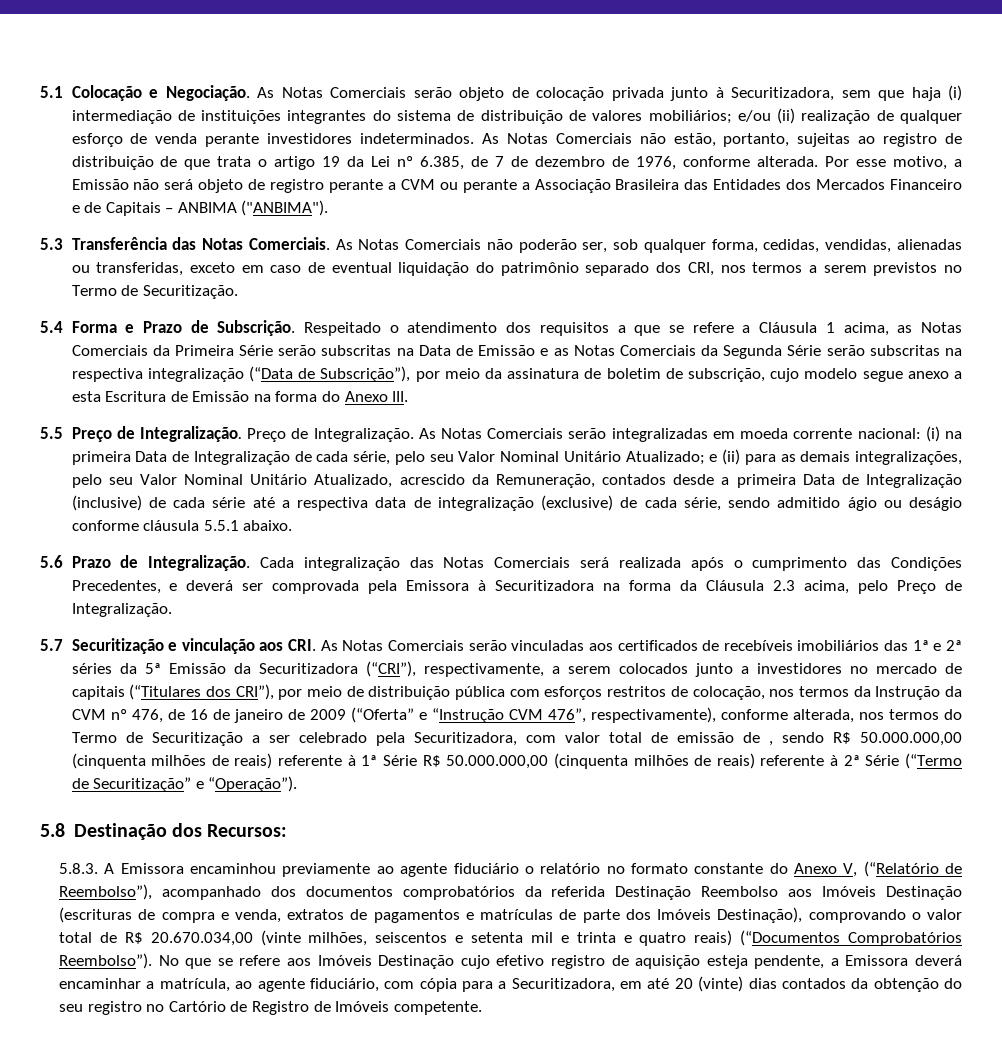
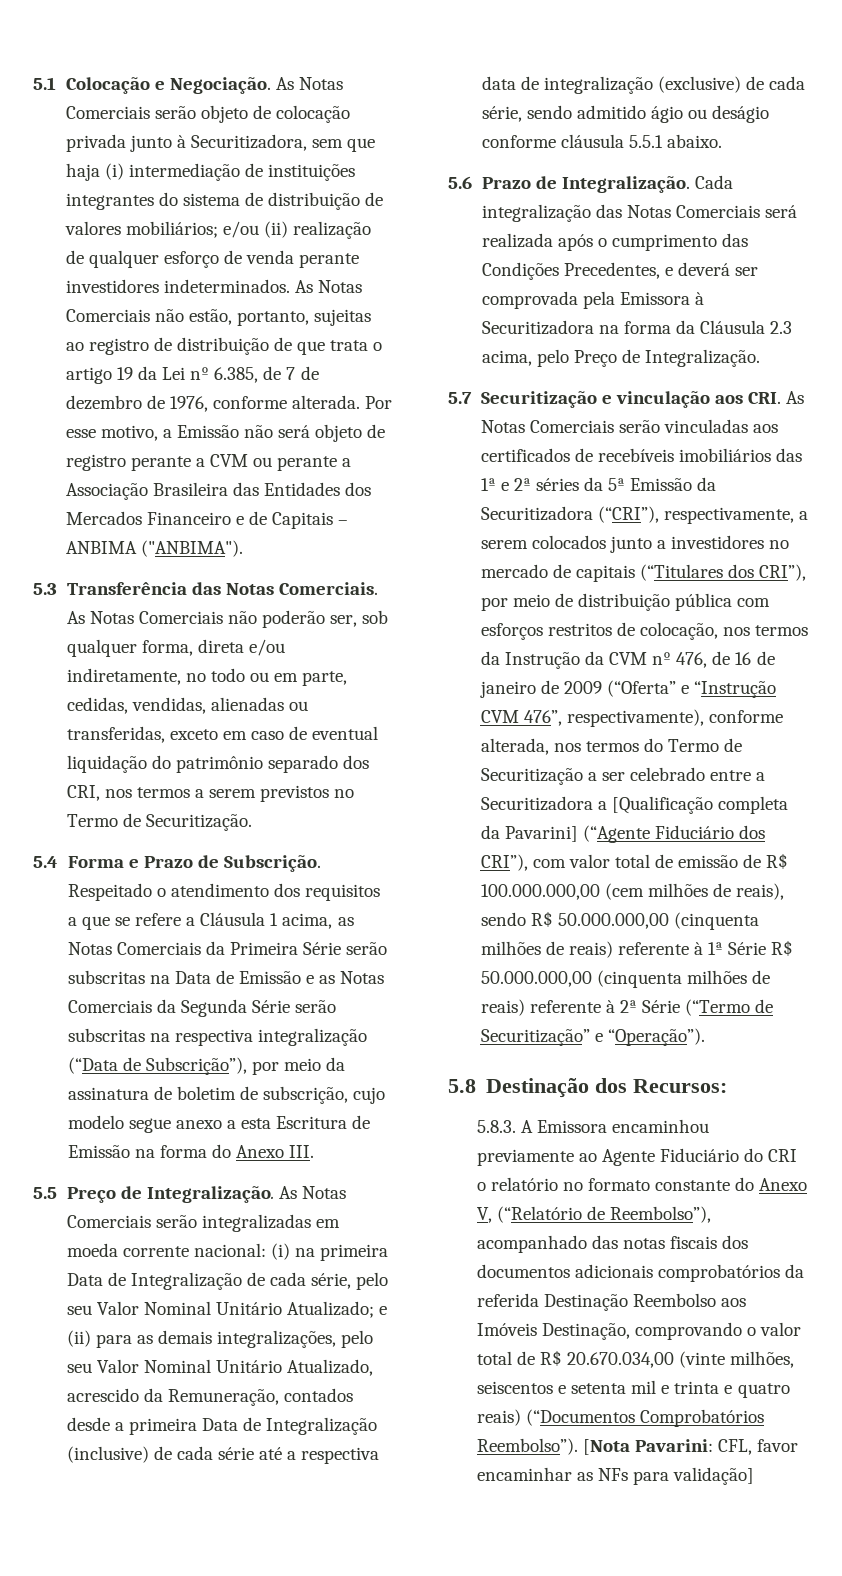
(758, 246) none -> [197,639,285,656] [66,668,348,686] direta e/ou indiretamente, no todo ou em parte,
[247,428,414,442] Preço de Integralização. -> (274, 1194) none
[375,732,517,746] pela Securitizadora, -> [710,770,766,781] [480,796,788,814] [480,825,766,843] [480,854,528,871] entre a Securitizadora a [Qualificação completa da Pavarini] (“Agente Fiduciário dos CRI”),
[768,741,773,746] , -> [766,853,789,869] [480,883,785,900] R$ 100.000.000,00 (cem milhões de reais),
[400,863,519,877] agente fiduciário -> [601,1148,798,1166] Agente Fiduciário do CRI
(261, 893) none -> [591,1235,718,1249] das notas fiscais
(393, 891) none -> [574,1264,653,1278] adicionais
[886,886,962,900] [59,907,803,923] Destinação (escrituras de compra e venda, extratos de pagamentos e matrículas de parte dos Imóveis Destinação), -> [541,1323,630,1340] Destinação,
[158,955,962,969] [59,976,963,992] [59,1001,482,1015] No que se refere aos Imóveis Destinação cujo efetivo registro de aquisição esteja pendente, a Emissora deverá encaminhar a matrícula, ao agente fiduciário, com cópia para a Securitizadora, em até 20 (vinte) dias contados da obtenção do seu registro no Cartório de Registro de Imóveis competente. -> [582,1439,799,1455] [476,1467,755,1485] [Nota Pavarini: CFL, favor encaminhar as NFs para validação]

